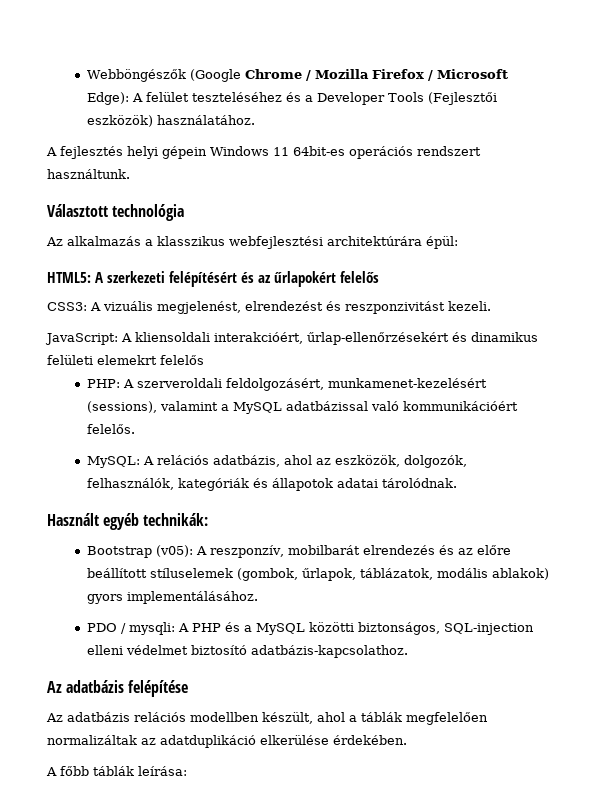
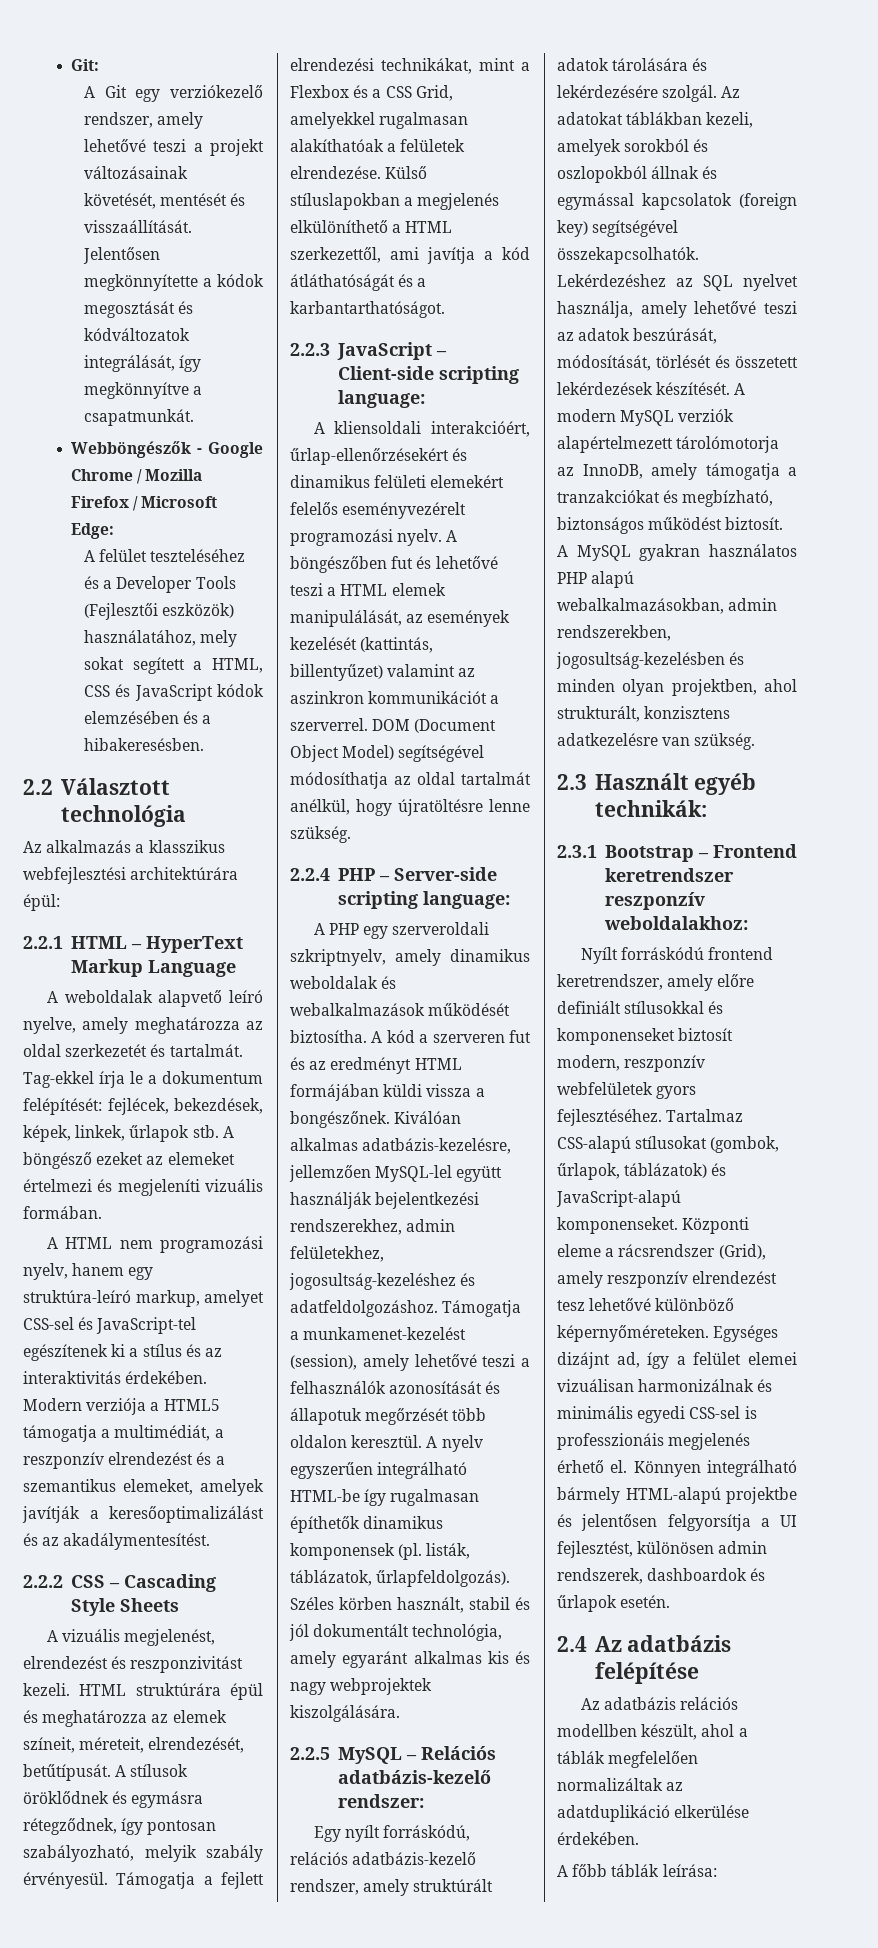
[86,69,241,82] Webböngészők (Google -> [70,59,99,71] [84,85,263,102] [84,112,204,129] [84,139,264,156] [84,166,189,179] [84,193,246,209] [84,220,193,233] [83,247,161,264] [84,274,264,291] [84,301,194,318] [84,328,191,341] [84,355,202,372] [84,382,203,399] [84,409,195,426] [70,441,263,458] Git: // A Git egy verziókezelő rendszer, amely lehetővé teszi a projekt változásainak követését, mentését és visszaállítását. Jelentősen megkönnyítette a kódok megosztását és kódváltozatok integrálását, így megkönnyítve a csapatmunkát. // Webböngészők - Google
[86,92,129,105] Edge): -> [70,523,114,539] Edge: //
[156,115,255,125] [46,146,481,159] [47,169,130,179] használatához. // A fejlesztés helyi gépein Windows 11 64bit-es operációs rendszert használtunk. // -> [84,630,238,647] [84,657,263,674] [84,684,264,701] [84,711,212,724] [84,738,205,751] [23,779,53,795] használatához, mely sokat segített a HTML, CSS és JavaScript kódok elemzésében és a hibakeresésben. // 2.2
[47,271,379,287] [47,302,87,311] HTML5: A szerkezeti felépítésért és az űrlapokért felelős // CSS3: -> [23,936,243,953] [70,959,236,977] [46,990,263,1007] [23,1017,263,1034] [23,1044,243,1057] [23,1071,263,1088] [23,1098,263,1115] [23,1125,234,1142] [23,1152,235,1169] [23,1179,263,1196] [23,1206,102,1219] [46,1236,263,1253] [23,1263,154,1280] [23,1290,264,1307] [23,1317,197,1334] [23,1344,222,1361] [23,1371,208,1384] [23,1398,220,1415] [23,1425,224,1442] [23,1452,225,1469] [23,1479,264,1496] [22,1506,264,1523] [23,1533,211,1550] [23,1574,216,1592] [70,1598,179,1616] 2.2.1 HTML – HyperText Markup Language // A weboldalak alapvető leíró nyelve, amely meghatározza az oldal szerkezetét és tartalmát. Tag-ekkel írja le a dokumentum felépítését: fejlécek, bekezdések, képek, linkek, űrlapok stb. A böngésző ezeket az elemeket értelmezi és megjeleníti vizuális formában. // A HTML nem programozási nyelv, hanem egy struktúra-leíró markup, amelyet CSS-sel és JavaScript-tel egészítenek ki a stílus és az interaktivitás érdekében. Modern verziója a HTML5 támogatja a multimédiát, a reszponzív elrendezést és a szemantikus elemeket, amelyek javítják a keresőoptimalizálást és az akadálymentesítést. // 2.2.2 CSS – Cascading Style Sheets //
[45,333,118,345] // JavaScript: -> [79,1683,263,1700] [23,1710,227,1727] [23,1737,245,1753] [23,1764,189,1781] [23,1791,204,1808] [23,1818,217,1835] [23,1845,263,1862] [23,1872,264,1889] [290,58,530,74] [290,85,453,101] [290,112,469,129] [290,139,466,152] [290,166,428,179] [290,193,500,210] [290,220,453,233] [290,247,530,264] [290,274,427,291] [290,301,445,318] [290,342,447,360] [337,366,519,384] [337,390,425,408] HTML struktúrára épül és meghatározza az elemek színeit, méreteit, elrendezését, betűtípusát. A stílusok öröklődnek és egymásra rétegződnek, így pontosan szabályozható, melyik szabály érvényesül. Támogatja a fejlett elrendezési technikákat, mint a Flexbox és a CSS Grid, amelyekkel rugalmasan alakíthatóak a felületek elrendezése. Külső stíluslapokban a megjelenés elkülöníthető a HTML szerkezettől, ami javítja a kód átláthatóságát és a karbantarthatóságot. // 2.2.3 JavaScript – Client-side scripting language: //
[97,355,204,365] [86,378,487,391] [86,401,518,414] [86,424,135,434] [86,455,467,468] [86,478,457,491] [47,513,209,530] [86,545,511,558] [86,568,549,581] [86,591,258,604] [86,622,534,635] [86,645,408,658] elemekrt felelős // PHP: A szerveroldali feldolgozásért, munkamenet-kezelésért (sessions), valamint a MySQL adatbázissal való kommunikációért felelős. // MySQL: A relációs adatbázis, ahol az eszközök, dolgozók, felhasználók, kategóriák és állapotok adatai tárolódnak. // Használt egyéb technikák: // Bootstrap (v05): A reszponzív, mobilbarát elrendezés és az előre beállított stíluselemek (gombok, űrlapok, táblázatok, modális ablakok) gyors implementálásához. // PDO / mysqli: A PHP és a MySQL közötti biztonságos, SQL-injection elleni védelmet biztosító adatbázis-kapcsolathoz. // -> [430,475,505,488] [290,502,467,519] [290,529,458,546] [290,556,498,573] [290,583,446,596] [290,610,511,627] [290,637,434,653] [290,664,476,681] [290,691,500,704] [290,718,497,733] [290,745,485,762] [290,772,531,789] [290,799,530,816] [290,826,351,843] [290,867,497,881] [337,891,510,909] [313,922,490,939] [290,949,530,966] [290,976,397,989] [290,1003,511,1016] [290,1030,531,1043] [290,1057,462,1074] [290,1084,485,1101] [290,1111,462,1128] [290,1138,512,1154] [289,1165,503,1182] [290,1192,480,1209] [290,1219,456,1235] [290,1246,384,1262] [289,1273,476,1290] [290,1300,522,1317] [290,1327,467,1340] [290,1354,530,1371] [290,1381,501,1394] [290,1408,487,1425] [290,1435,483,1452] [290,1462,468,1479] [290,1489,480,1506] [290,1516,444,1533] [290,1543,471,1560] [290,1570,511,1587] [290,1597,530,1613] [289,1624,503,1641] [290,1651,530,1668] [290,1678,433,1695] [290,1705,400,1722] [290,1746,496,1764] [337,1770,491,1784] [337,1794,424,1808] [313,1825,471,1842] [290,1852,477,1865] [290,1879,494,1896] [557,58,708,71] [557,85,741,102] [557,112,754,128] [557,139,709,156] [557,166,718,183] [557,193,797,210] [557,220,679,237] [557,247,699,264] [557,274,798,291] [557,301,797,318] [557,328,718,344] [557,355,798,371] [557,382,746,395] [557,409,735,426] [557,436,780,453] [557,463,797,480] [557,490,774,507] [557,517,784,534] [557,544,797,561] [557,571,635,588] [557,598,778,614] [557,625,671,641] [556,652,745,669] [557,679,797,696] [557,706,731,722] [557,733,756,750] [557,773,757,795] [594,800,707,817] [557,844,797,862] [604,868,734,882] [604,892,705,910] [603,916,748,930] [580,947,774,964] [557,974,755,991] [557,1001,724,1014] [557,1028,734,1045] [557,1055,706,1072] [557,1082,697,1099] [557,1109,744,1126] [557,1136,780,1153] [557,1163,727,1180] [556,1190,681,1207] [557,1217,750,1234] [557,1244,766,1260] [557,1271,778,1288] [557,1298,735,1311] [557,1325,779,1342] [557,1352,797,1369] [557,1379,773,1392] [557,1406,757,1423] [557,1433,751,1450] [557,1460,797,1477] [557,1487,797,1504] [557,1514,797,1531] [557,1541,768,1558] [557,1568,766,1584] [557,1595,671,1612] [557,1636,587,1652] elemekért felelős eseményvezérelt programozási nyelv. A böngészőben fut és lehetővé teszi a HTML elemek manipulálását, az események kezelését (kattintás, billentyűzet) valamint az aszinkron kommunikációt a szerverrel. DOM (Document Object Model) segítségével módosíthatja az oldal tartalmát anélkül, hogy újratöltésre lenne szükség. // 2.2.4 PHP – Server-side scripting language: // A PHP egy szerveroldali szkriptnyelv, amely dinamikus weboldalak és webalkalmazások működését biztosítha. A kód a szerveren fut és az eredményt HTML formájában küldi vissza a bongészőnek. Kiválóan alkalmas adatbázis-kezelésre, jellemzően MySQL-lel együtt használják bejelentkezési rendszerekhez, admin felületekhez, jogosultság-kezeléshez és adatfeldolgozáshoz. Támogatja a munkamenet-kezelést (session), amely lehetővé teszi a felhasználók azonosítását és állapotuk megőrzését több oldalon keresztül. A nyelv egyszerűen integrálható HTML-be így rugalmasan építhetők dinamikus komponensek (pl. listák, táblázatok, űrlapfeldolgozás). Széles körben használt, stabil és jól dokumentált technológia, amely egyaránt alkalmas kis és nagy webprojektek kiszolgálására. // 2.2.5 MySQL – Relációs adatbázis-kezelő rendszer: // Egy nyílt forráskódú, relációs adatbázis-kezelő rendszer, amely struktúrált adatok tárolására és lekérdezésére szolgál. Az adatokat táblákban kezeli, amelyek sorokból és oszlopokból állnak és egymással kapcsolatok (foreign key) segítségével összekapcsolhatók. Lekérdezéshez az SQL nyelvet használja, amely lehetővé teszi az adatok beszúrását, módosítását, törlését és összetett lekérdezések készítését. A modern MySQL verziók alapértelmezett tárolómotorja az InnoDB, amely támogatja a tranzakciókat és megbízható, biztonságos működést biztosít. A MySQL gyakran használatos PHP alapú webalkalmazásokban, admin rendszerekben, jogosultság-kezelésben és minden olyan projektben, ahol strukturált, konzisztens adatkezelésre van szükség. // 2.3 Használt egyéb technikák: // 2.3.1 Bootstrap – Frontend keretrendszer reszponzív weboldalakhoz: // Nyílt forráskódú frontend keretrendszer, amely előre definiált stílusokkal és komponenseket biztosít modern, reszponzív webfelületek gyors fejlesztéséhez. Tartalmaz CSS-alapú stílusokat (gombok, űrlapok, táblázatok) és JavaScript-alapú komponenseket. Központi eleme a rácsrendszer (Grid), amely reszponzív elrendezést tesz lehetővé különböző képernyőméreteken. Egységes dizájnt ad, így a felület elemei vizuálisan harmonizálnak és minimális egyedi CSS-sel is professzionáis megjelenés érhető el. Könnyen integrálható bármely HTML-alapú projektbe és jelentősen felgyorsítja a UI fejlesztést, különösen admin rendszerek, dashboardok és űrlapok esetén. // 2.4

